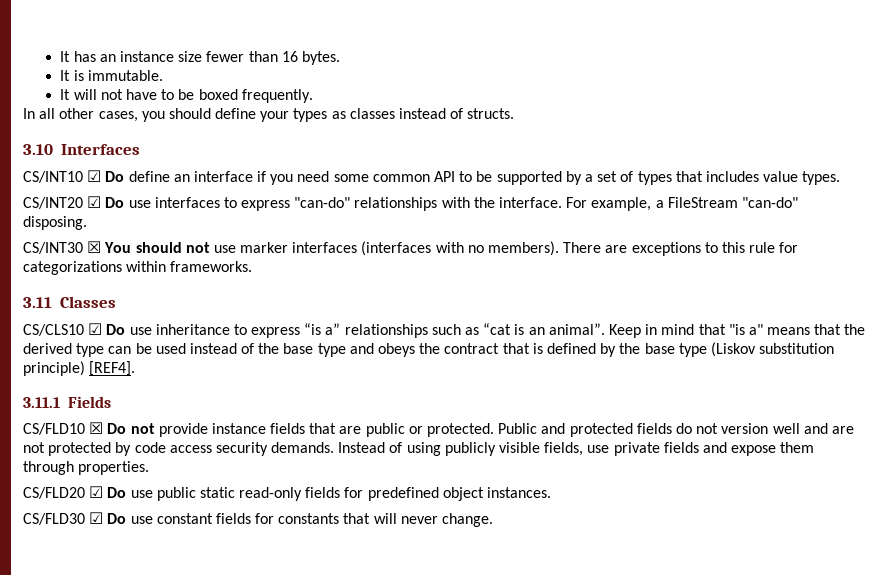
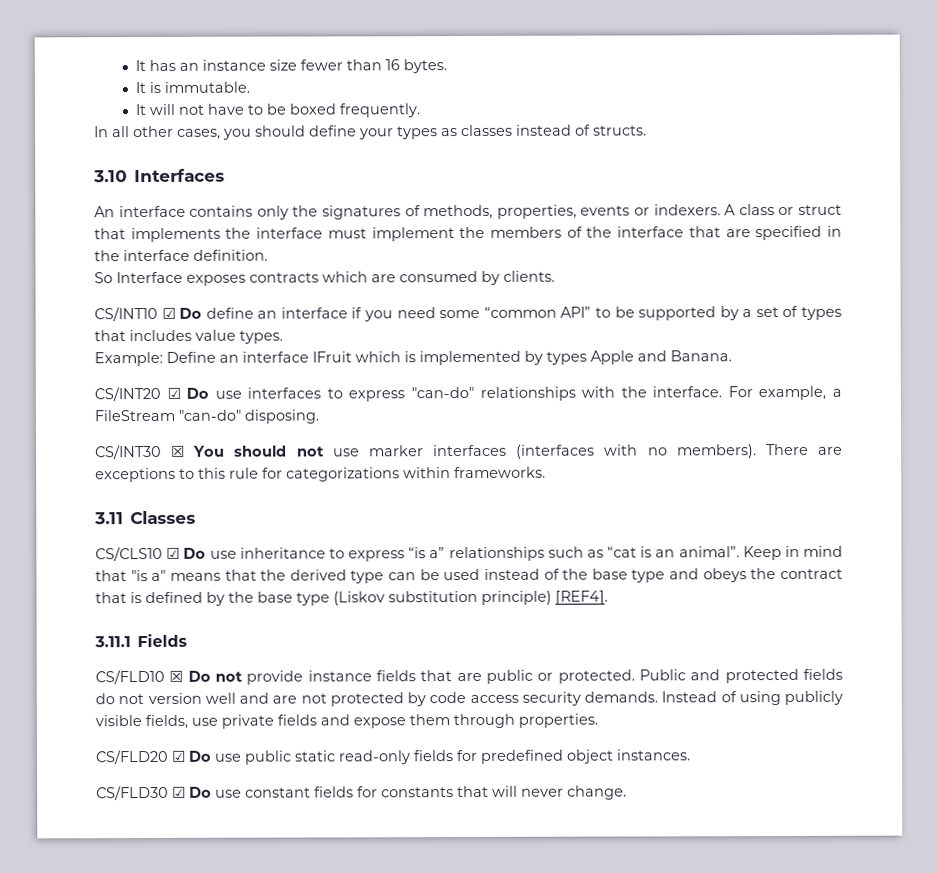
(140, 149) none -> [94,204,843,220] [94,225,842,243] [94,249,268,262] [94,270,555,286] // An interface contains only the signatures of methods, properties, events or indexers. A class or struct that implements the interface must implement the members of the interface that are specified in the interface definition. // So Interface exposes contracts which are consumed by clients.
[372,171,456,182] common API -> [483,306,592,318] “common API”
(841, 178) none -> [94,350,732,367] // Example: Define an interface IFruit which is implemented by types Apple and Banana.

